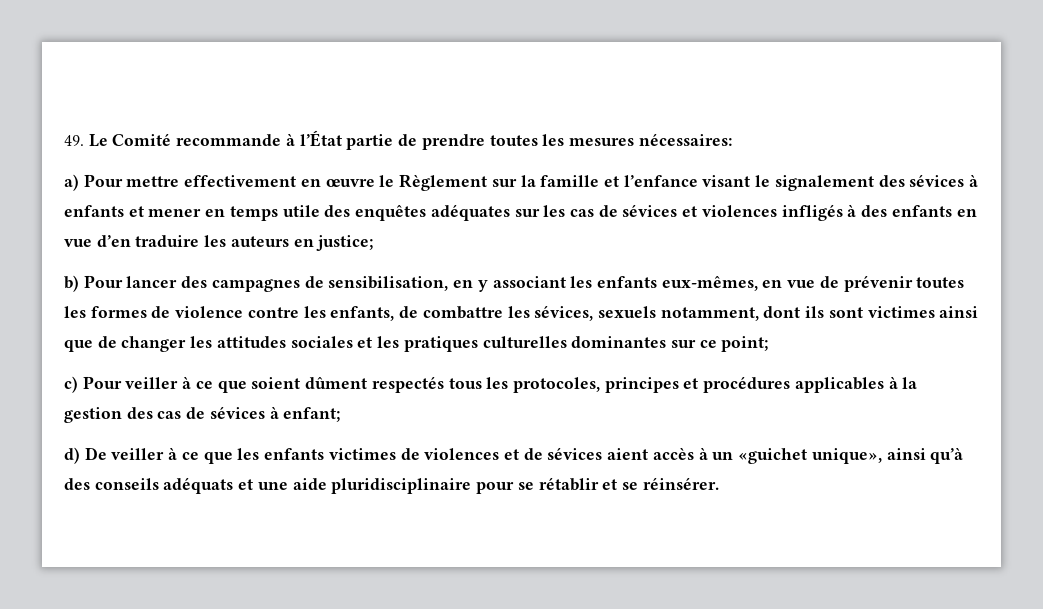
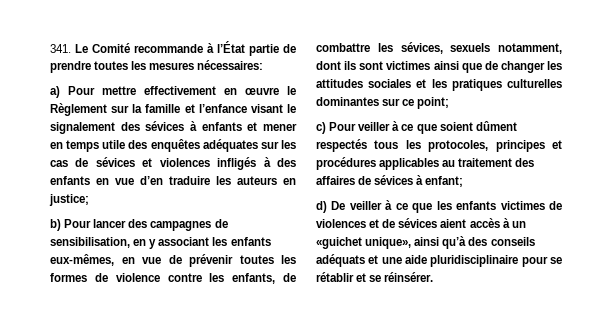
[64,135,84,146] 49. -> [50,44,71,53] 341.
[888,376,918,389] [64,407,182,423] à la gestion des cas -> [442,158,535,167] [316,176,355,185] au traitement des affaires

